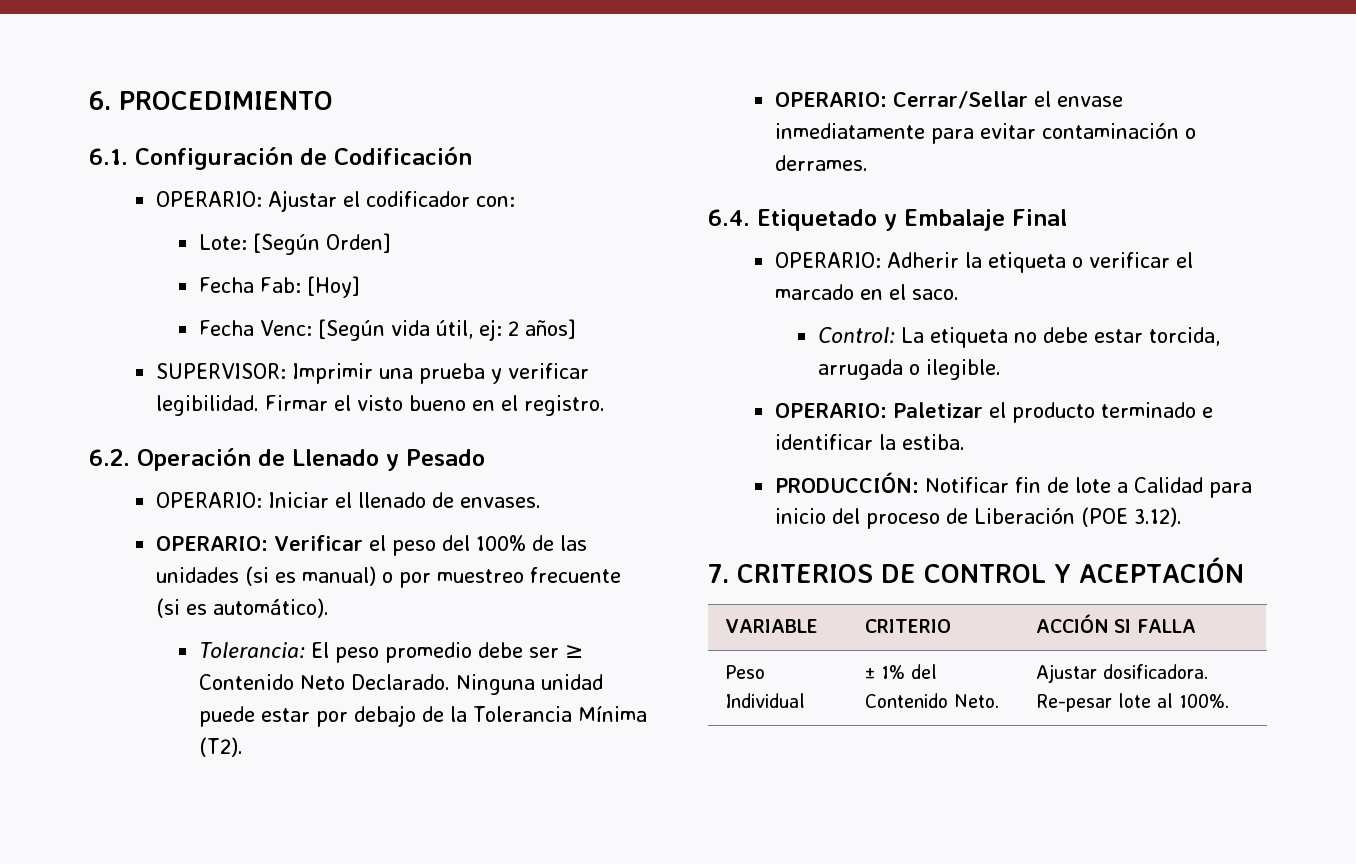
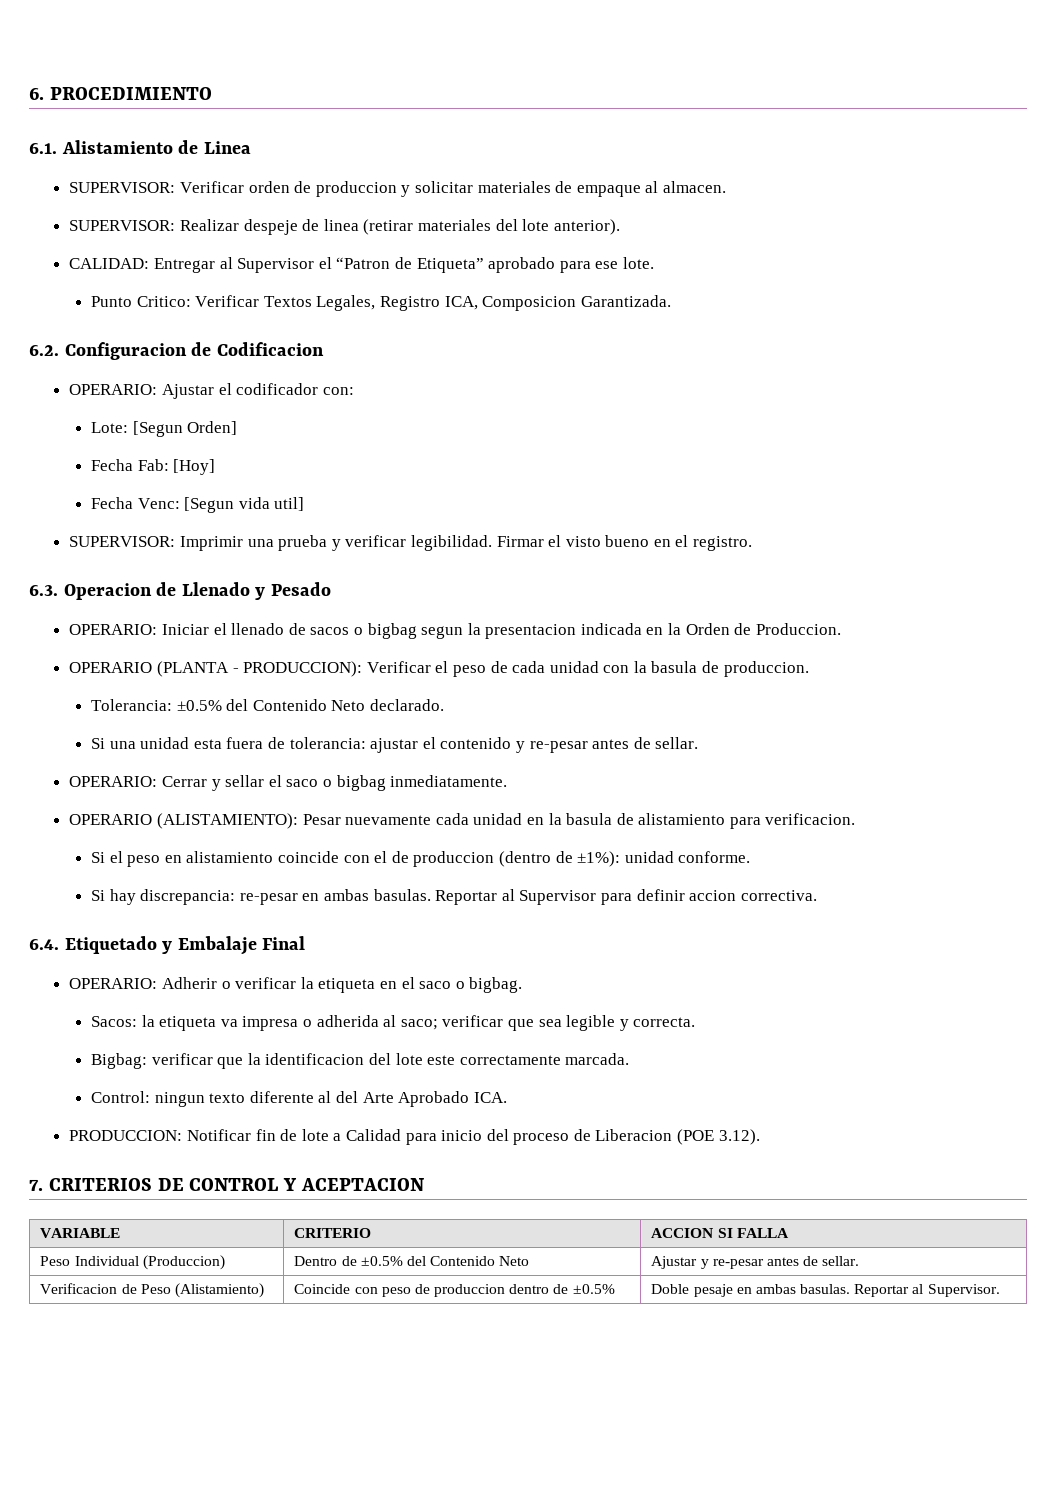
[135,147,472,170] Configuración de Codificación -> [61,140,251,154] [69,181,726,197] [69,219,620,235] [69,257,654,273] [91,295,671,311] [29,342,324,360] Alistamiento de Linea // SUPERVISOR: Verificar orden de produccion y solicitar materiales de empaque al almacen. // SUPERVISOR: Realizar despeje de linea (retirar materiales del lote anterior). // CALIDAD: Entregar al Supervisor el “Patron de Etiqueta” aprobado para ese lote. // Punto Critico: Verificar Textos Legales, Registro ICA, Composicion Garantizada. // 6.2. Configuracion de Codificacion
[252,233,320,255] [Según -> [132,421,183,437] [Segun
[318,319,577,341] [Según vida útil, ej: 2 años] -> [184,497,305,513] [Segun vida util]
[89,448,251,471] 6.2. Operación -> [29,583,152,600] 6.3. Operacion
[459,497,541,508] [155,535,587,556] [155,566,621,588] [155,598,329,618] [198,642,584,663] [198,674,603,695] [198,705,648,727] [198,737,243,757] [774,91,1123,109] [774,123,1196,144] [774,155,868,171] envases. // OPERARIO: Verificar el peso del 100% de las unidades (si es manual) o por muestreo frecuente (si es automático). // Tolerancia: El peso promedio debe ser ≥ Contenido Neto Declarado. Ninguna unidad puede estar por debajo de la Tolerancia Mínima (T2). // OPERARIO: Cerrar/Sellar el envase inmediatamente para evitar contaminación o derrames. -> [310,623,841,639] [69,661,809,677] [91,699,445,711] [91,737,699,753] [69,775,508,791] [69,813,856,829] [91,851,751,867] [91,889,817,905] sacos o bigbag segun la presentacion indicada en la Orden de Produccion. // OPERARIO (PLANTA - PRODUCCION): Verificar el peso de cada unidad con la basula de produccion. // Tolerancia: ±0.5% del Contenido Neto declarado. // Si una unidad esta fuera de tolerancia: ajustar el contenido y re-pesar antes de sellar. // OPERARIO: Cerrar y sellar el saco o bigbag inmediatamente. // OPERARIO (ALISTAMIENTO): Pesar nuevamente cada unidad en la basula de alistamiento para verificacion. // Si el peso en alistamiento coincide con el de produccion (dentro de ±1%): unidad conforme. // Si hay discrepancia: re-pesar en ambas basulas. Reportar al Supervisor para definir accion correctiva.
[964,252,1193,273] [774,284,959,300] [817,327,1220,348] [817,359,1001,380] [774,402,1213,423] [774,434,965,450] [774,472,919,493] la etiqueta o verificar el marcado en el saco. // Control: La etiqueta no debe estar torcida, arrugada o ilegible. // OPERARIO: Paletizar el producto terminado e identificar la estiba. // PRODUCCIÓN: -> [221,977,523,993] [91,1015,696,1031] [91,1053,630,1069] [91,1091,507,1107] [69,1130,183,1141] o verificar la etiqueta en el saco o bigbag. // Sacos: la etiqueta va impresa o adherida al saco; verificar que sea legible y correcta. // Bigbag: verificar que la identificacion del lote este correctamente marcada. // Control: ningun texto diferente al del Arte Aprobado ICA. // PRODUCCION:
[973,508,1075,524] Liberación -> [595,1129,673,1141] Liberacion
[1078,557,1244,583] ACEPTACIÓN -> [301,1178,425,1191] ACEPTACION
[1035,614,1108,633] ACCIÓN -> [651,1228,714,1238] ACCION
[864,664,937,679] [864,693,999,708] [1035,664,1208,683] [1035,693,1229,712] | ± 1% del Contenido Neto. | Ajustar dosificadora. Re-pesar lote al 100%. -> [142,1255,225,1270] [294,1256,530,1266] [651,1256,860,1269] [40,1283,264,1298] [294,1284,615,1297] [651,1284,1000,1297] (Produccion) | Dentro de ±0.5% del Contenido Neto | Ajustar y re-pesar antes de sellar. // Verificacion de Peso (Alistamiento) | Coincide con peso de produccion dentro de ±0.5% | Doble pesaje en ambas basulas. Reportar al Supervisor.

